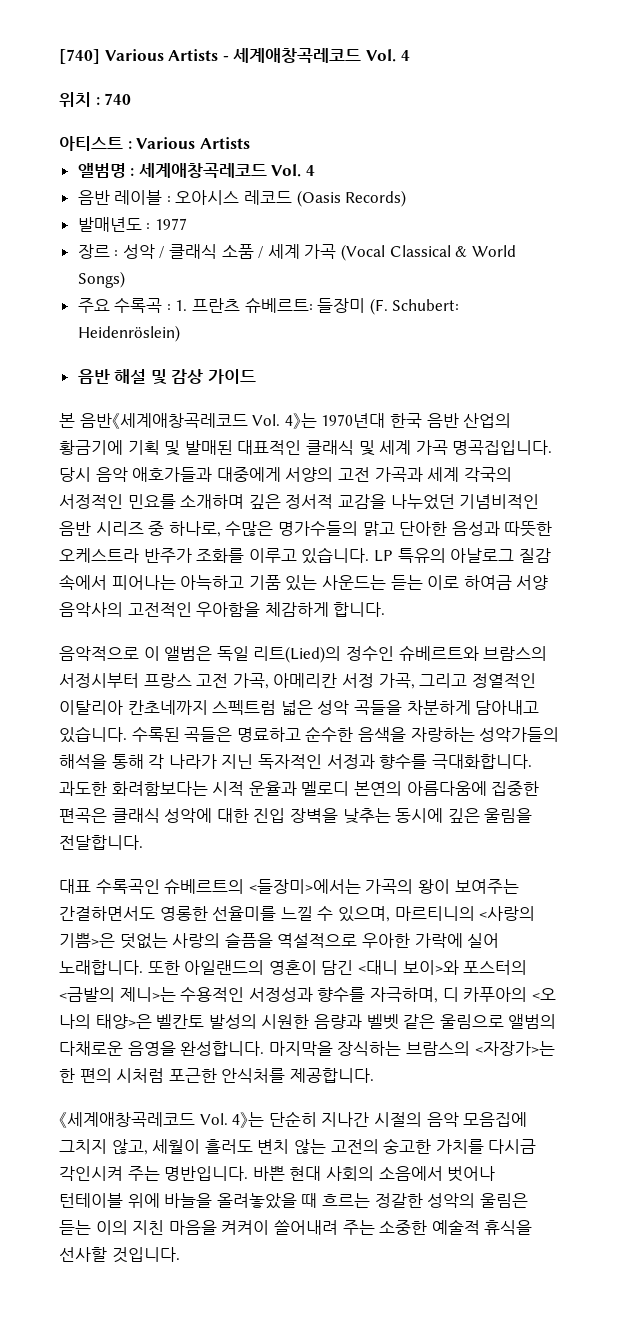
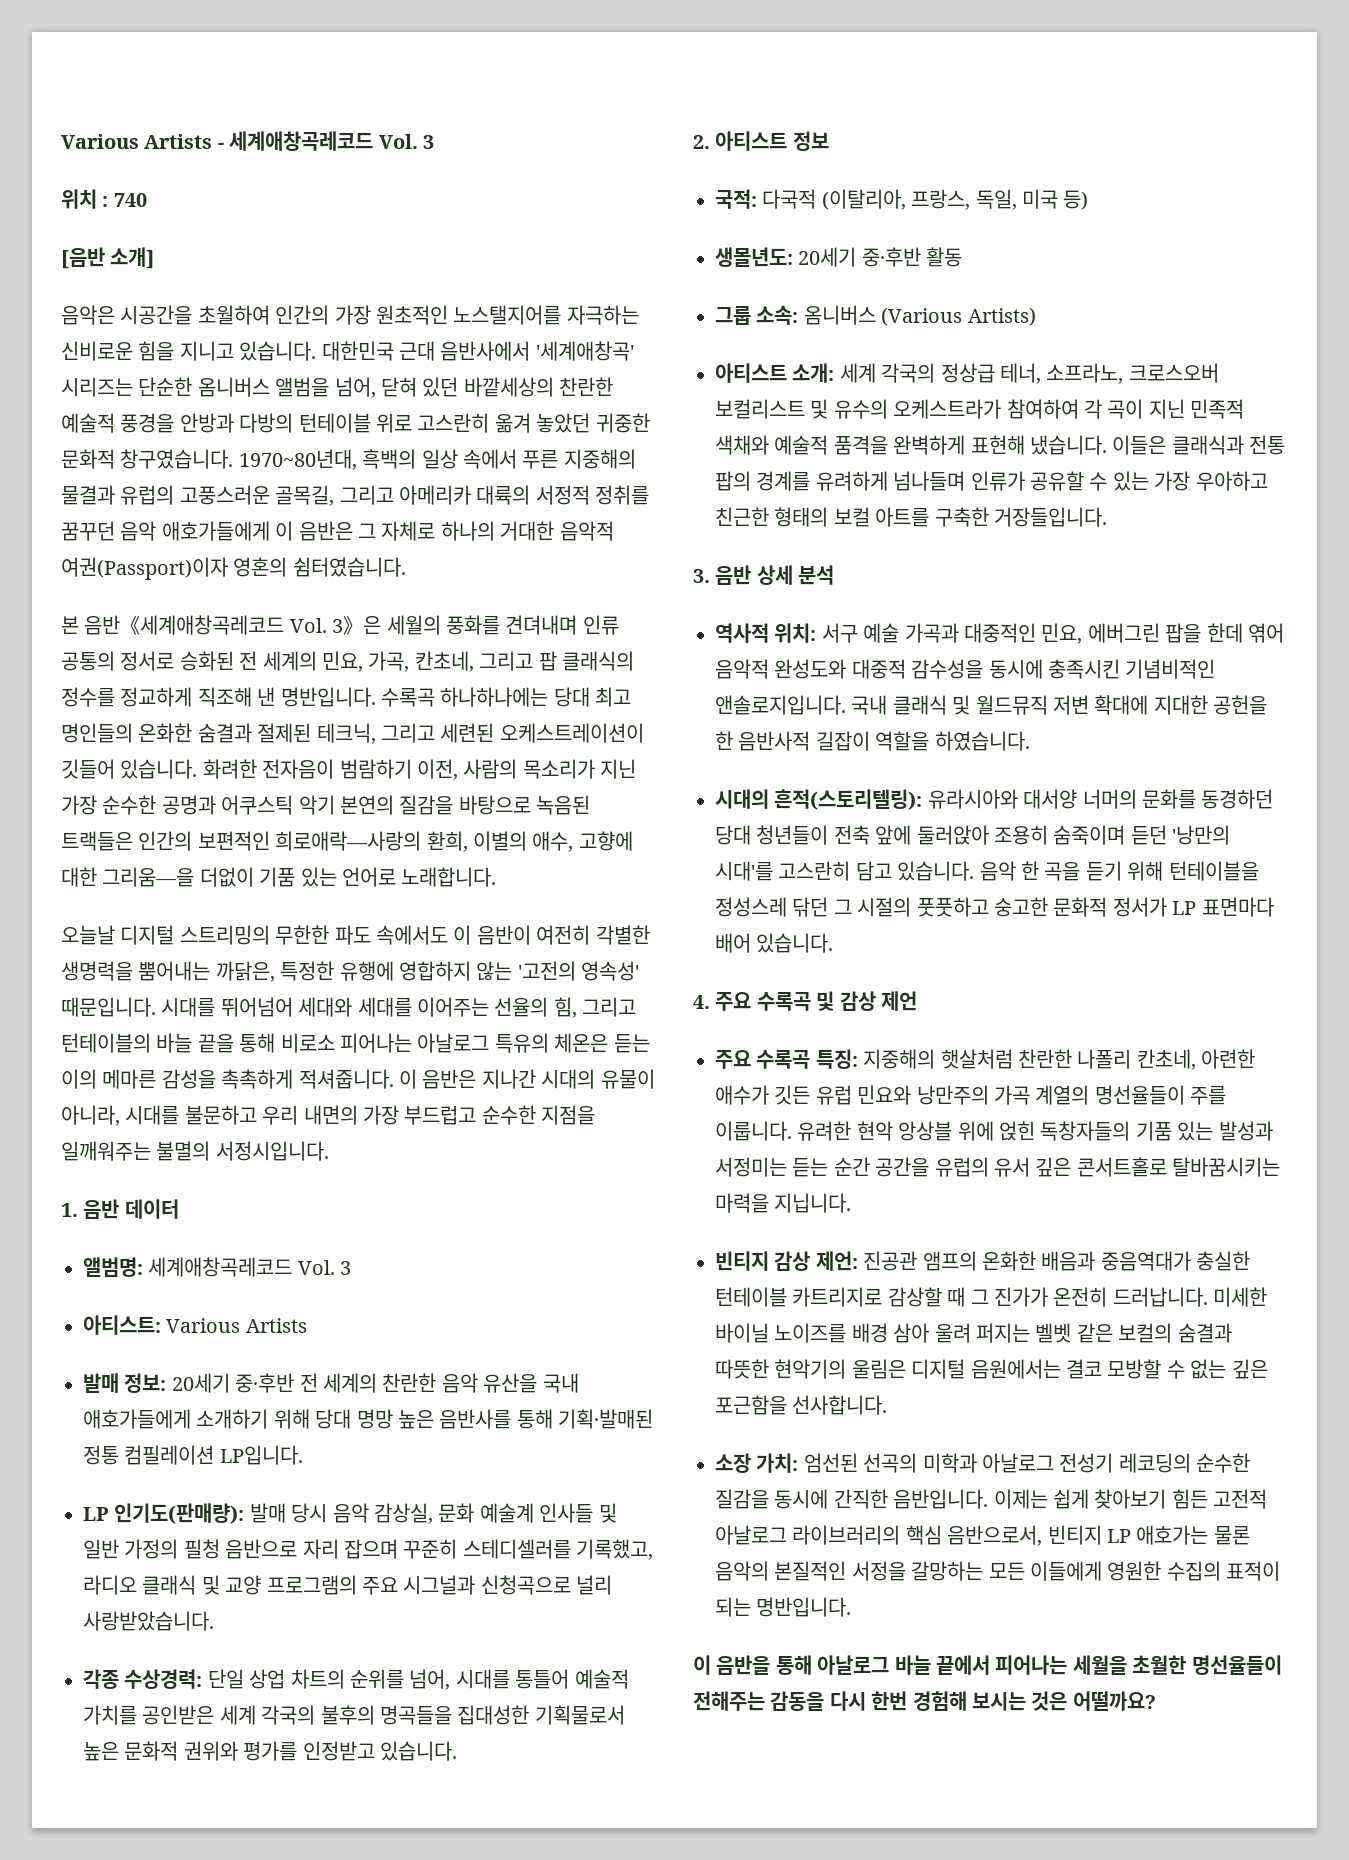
[59,49,100,64] [740] -> (61, 141) none
[400,50,410,61] 4 -> [423,135,434,149] 3
[59,136,250,151] [77,163,316,178] [77,190,407,207] [77,217,187,232] [77,244,516,261] [77,271,125,288] [77,298,460,315] [77,325,180,342] [77,369,257,385] 아티스트 : Various Artists // 앨범명 : 세계애창곡레코드 Vol. 4 // 음반 레이블 : 오아시스 레코드 (Oasis Records) // 발매년도 : 1977 // 장르 : 성악 / 클래식 소품 / 세계 가곡 (Vocal Classical & World Songs) // 주요 수록곡 : 1. 프란츠 슈베르트: 들장미 (F. Schubert: Heidenröslein) // 음반 해설 및 감상 가이드 -> [61,247,155,269] [61,305,639,325] [61,341,634,361] [61,377,614,398] [61,413,650,433] [61,449,636,470] [61,485,650,506] [61,521,614,541] [61,557,406,580] [음반 소개] // 음악은 시공간을 초월하여 인간의 가장 원초적인 노스탤지어를 자극하는 신비로운 힘을 지니고 있습니다. 대한민국 근대 음반사에서 '세계애창곡' 시리즈는 단순한 옴니버스 앨범을 넘어, 닫혀 있던 바깥세상의 찬란한 예술적 풍경을 안방과 다방의 턴테이블 위로 고스란히 옮겨 놓았던 귀중한 문화적 창구였습니다. 1970~80년대, 흑백의 일상 속에서 푸른 지중해의 물결과 유럽의 고풍스러운 골목길, 그리고 아메리카 대륙의 서정적 정취를 꿈꾸던 음악 애호가들에게 이 음반은 그 자체로 하나의 거대한 음악적 여권(Passport)이자 영혼의 쉼터였습니다.
[284,413,512,429] [59,440,553,456] [59,467,512,482] [59,494,540,510] [59,521,553,537] [59,547,551,564] [59,574,549,591] [59,602,386,617] [59,646,548,663] [59,673,536,689] [59,700,540,715] [59,726,560,743] [59,754,532,769] [59,781,540,796] [59,808,533,824] [59,835,143,850] [59,879,519,894] [59,906,536,922] [59,932,500,949] [59,960,528,975] [59,987,556,1003] [59,1014,557,1030] [59,1041,555,1056] [59,1068,374,1083] [59,1111,528,1128] [59,1138,537,1155] [59,1166,496,1182] [59,1193,528,1209] [59,1219,533,1235] [59,1247,180,1263] 4》는 1970년대 한국 음반 산업의 황금기에 기획 및 발매된 대표적인 클래식 및 세계 가곡 명곡집입니다. 당시 음악 애호가들과 대중에게 서양의 고전 가곡과 세계 각국의 서정적인 민요를 소개하며 깊은 정서적 교감을 나누었던 기념비적인 음반 시리즈 중 하나로, 수많은 명가수들의 맑고 단아한 음성과 따뜻한 오케스트라 반주가 조화를 이루고 있습니다. LP 특유의 아날로그 질감 속에서 피어나는 아늑하고 기품 있는 사운드는 듣는 이로 하여금 서양 음악사의 고전적인 우아함을 체감하게 합니다. // 음악적으로 이 앨범은 독일 리트(Lied)의 정수인 슈베르트와 브람스의 서정시부터 프랑스 고전 가곡, 아메리칸 서정 가곡, 그리고 정열적인 이탈리아 칸초네까지 스펙트럼 넓은 성악 곡들을 차분하게 담아내고 있습니다. 수록된 곡들은 명료하고 순수한 음색을 자랑하는 성악가들의 해석을 통해 각 나라가 지닌 독자적인 서정과 향수를 극대화합니다. 과도한 화려함보다는 시적 운율과 멜로디 본연의 아름다움에 집중한 편곡은 클래식 성악에 대한 진입 장벽을 낮추는 동시에 깊은 울림을 전달합니다. // 대표 수록곡인 슈베르트의 <들장미>에서는 가곡의 왕이 보여주는 간결하면서도 영롱한 선율미를 느낄 수 있으며, 마르티니의 <사랑의 기쁨>은 덧없는 사랑의 슬픔을 역설적으로 우아한 가락에 실어 노래합니다. 또한 아일랜드의 영혼이 담긴 <대니 보이>와 포스터의 <금발의 제니>는 수용적인 서정성과 향수를 자극하며, 디 카푸아의 <오 나의 태양>은 벨칸토 발성의 시원한 음량과 벨벳 같은 울림으로 앨범의 다채로운 음영을 완성합니다. 마지막을 장식하는 브람스의 <자장가>는 한 편의 시처럼 포근한 안식처를 제공합니다. // 《세계애창곡레코드 Vol. 4》는 단순히 지나간 시절의 음악 모음집에 그치지 않고, 세월이 흘러도 변치 않는 고전의 숭고한 가치를 다시금 각인시켜 주는 명반입니다. 바쁜 현대 사회의 소음에서 벗어나 턴테이블 위에 바늘을 올려놓았을 때 흐르는 정갈한 성악의 울림은 듣는 이의 지친 마음을 켜켜이 쓸어내려 주는 소중한 예술적 휴식을 선사할 것입니다. -> [332,615,619,635] [61,651,634,672] [61,687,632,707] [61,723,644,744] [61,759,637,780] [61,795,591,815] [61,831,633,852] [61,867,497,887] [61,925,650,945] [61,961,640,982] [61,997,637,1018] [61,1033,650,1053] [61,1069,655,1089] [61,1105,596,1126] [61,1141,329,1161] [61,1199,179,1219] [83,1257,352,1277] [83,1315,307,1335] [83,1373,579,1393] [83,1409,654,1429] [83,1445,303,1465] [83,1503,617,1524] [83,1539,654,1560] [83,1575,613,1595] [83,1611,214,1631] [83,1669,629,1690] [83,1705,625,1725] [83,1741,457,1761] [693,131,829,151] [715,189,1089,210] [715,247,963,267] [715,305,1036,326] [715,363,1219,384] [715,399,1245,419] [715,435,1286,455] [715,471,1268,491] [715,507,1107,527] [693,565,835,585] [715,623,1284,644] [715,659,1216,679] [715,695,1268,715] [715,731,1030,751] [715,789,1274,810] [715,825,1231,845] [715,861,1259,881] [715,897,1274,917] [715,933,834,953] [693,991,917,1011] [715,1049,1256,1070] [715,1085,1227,1105] [715,1121,1273,1141] [715,1157,1281,1177] [715,1193,852,1213] [715,1251,1251,1271] [715,1287,1268,1307] [715,1323,1232,1343] [715,1359,1268,1379] [715,1395,888,1415] [715,1453,1251,1473] [715,1489,1268,1509] [715,1525,1250,1546] [715,1561,1281,1581] [715,1597,852,1617] [693,1655,1282,1675] [693,1691,1156,1711] 3》은 세월의 풍화를 견뎌내며 인류 공통의 정서로 승화된 전 세계의 민요, 가곡, 칸초네, 그리고 팝 클래식의 정수를 정교하게 직조해 낸 명반입니다. 수록곡 하나하나에는 당대 최고 명인들의 온화한 숨결과 절제된 테크닉, 그리고 세련된 오케스트레이션이 깃들어 있습니다. 화려한 전자음이 범람하기 이전, 사람의 목소리가 지닌 가장 순수한 공명과 어쿠스틱 악기 본연의 질감을 바탕으로 녹음된 트랙들은 인간의 보편적인 희로애락—사랑의 환희, 이별의 애수, 고향에 대한 그리움—을 더없이 기품 있는 언어로 노래합니다. // 오늘날 디지털 스트리밍의 무한한 파도 속에서도 이 음반이 여전히 각별한 생명력을 뿜어내는 까닭은, 특정한 유행에 영합하지 않는 '고전의 영속성' 때문입니다. 시대를 뛰어넘어 세대와 세대를 이어주는 선율의 힘, 그리고 턴테이블의 바늘 끝을 통해 비로소 피어나는 아날로그 특유의 체온은 듣는 이의 메마른 감성을 촉촉하게 적셔줍니다. 이 음반은 지나간 시대의 유물이 아니라, 시대를 불문하고 우리 내면의 가장 부드럽고 순수한 지점을 일깨워주는 불멸의 서정시입니다. // 1. 음반 데이터 // 앨범명: 세계애창곡레코드 Vol. 3 // 아티스트: Various Artists // 발매 정보: 20세기 중·후반 전 세계의 찬란한 음악 유산을 국내 애호가들에게 소개하기 위해 당대 명망 높은 음반사를 통해 기획·발매된 정통 컴필레이션 LP입니다. // LP 인기도(판매량): 발매 당시 음악 감상실, 문화 예술계 인사들 및 일반 가정의 필청 음반으로 자리 잡으며 꾸준히 스테디셀러를 기록했고, 라디오 클래식 및 교양 프로그램의 주요 시그널과 신청곡으로 널리 사랑받았습니다. // 각종 수상경력: 단일 상업 차트의 순위를 넘어, 시대를 통틀어 예술적 가치를 공인받은 세계 각국의 불후의 명곡들을 집대성한 기획물로서 높은 문화적 권위와 평가를 인정받고 있습니다. // 2. 아티스트 정보 // 국적: 다국적 (이탈리아, 프랑스, 독일, 미국 등) // 생몰년도: 20세기 중·후반 활동 // 그룹 소속: 옴니버스 (Various Artists) // 아티스트 소개: 세계 각국의 정상급 테너, 소프라노, 크로스오버 보컬리스트 및 유수의 오케스트라가 참여하여 각 곡이 지닌 민족적 색채와 예술적 품격을 완벽하게 표현해 냈습니다. 이들은 클래식과 전통 팝의 경계를 유려하게 넘나들며 인류가 공유할 수 있는 가장 우아하고 친근한 형태의 보컬 아트를 구축한 거장들입니다. // 3. 음반 상세 분석 // 역사적 위치: 서구 예술 가곡과 대중적인 민요, 에버그린 팝을 한데 엮어 음악적 완성도와 대중적 감수성을 동시에 충족시킨 기념비적인 앤솔로지입니다. 국내 클래식 및 월드뮤직 저변 확대에 지대한 공헌을 한 음반사적 길잡이 역할을 하였습니다. // 시대의 흔적(스토리텔링): 유라시아와 대서양 너머의 문화를 동경하던 당대 청년들이 전축 앞에 둘러앉아 조용히 숨죽이며 듣던 '낭만의 시대'를 고스란히 담고 있습니다. 음악 한 곡을 듣기 위해 턴테이블을 정성스레 닦던 그 시절의 풋풋하고 숭고한 문화적 정서가 LP 표면마다 배어 있습니다. // 4. 주요 수록곡 및 감상 제언 // 주요 수록곡 특징: 지중해의 햇살처럼 찬란한 나폴리 칸초네, 아련한 애수가 깃든 유럽 민요와 낭만주의 가곡 계열의 명선율들이 주를 이룹니다. 유려한 현악 앙상블 위에 얹힌 독창자들의 기품 있는 발성과 서정미는 듣는 순간 공간을 유럽의 유서 깊은 콘서트홀로 탈바꿈시키는 마력을 지닙니다. // 빈티지 감상 제언: 진공관 앰프의 온화한 배음과 중음역대가 충실한 턴테이블 카트리지로 감상할 때 그 진가가 온전히 드러납니다. 미세한 바이닐 노이즈를 배경 삼아 울려 퍼지는 벨벳 같은 보컬의 숨결과 따뜻한 현악기의 울림은 디지털 음원에서는 결코 모방할 수 없는 깊은 포근함을 선사합니다. // 소장 가치: 엄선된 선곡의 미학과 아날로그 전성기 레코딩의 순수한 질감을 동시에 간직한 음반입니다. 이제는 쉽게 찾아보기 힘든 고전적 아날로그 라이브러리의 핵심 음반으로서, 빈티지 LP 애호가는 물론 음악의 본질적인 서정을 갈망하는 모든 이들에게 영원한 수집의 표적이 되는 명반입니다. // 이 음반을 통해 아날로그 바늘 끝에서 피어나는 세월을 초월한 명선율들이 전해주는 감동을 다시 한번 경험해 보시는 것은 어떨까요?

